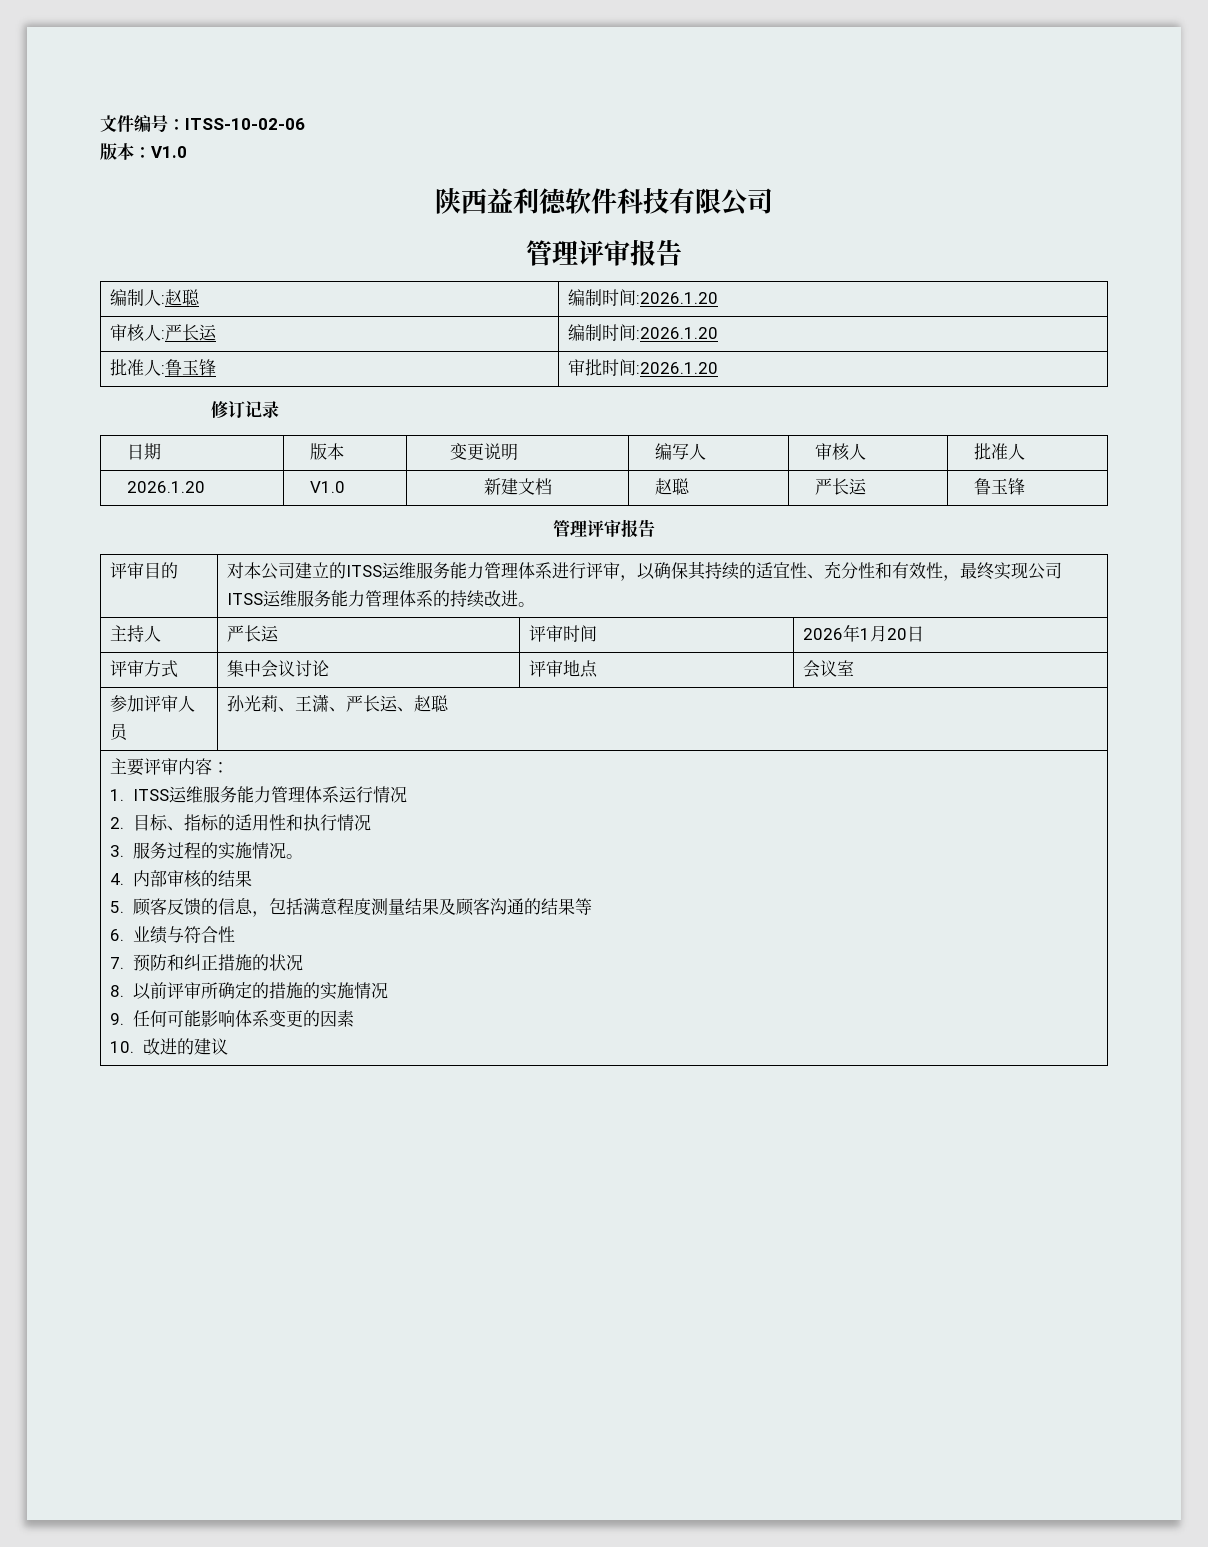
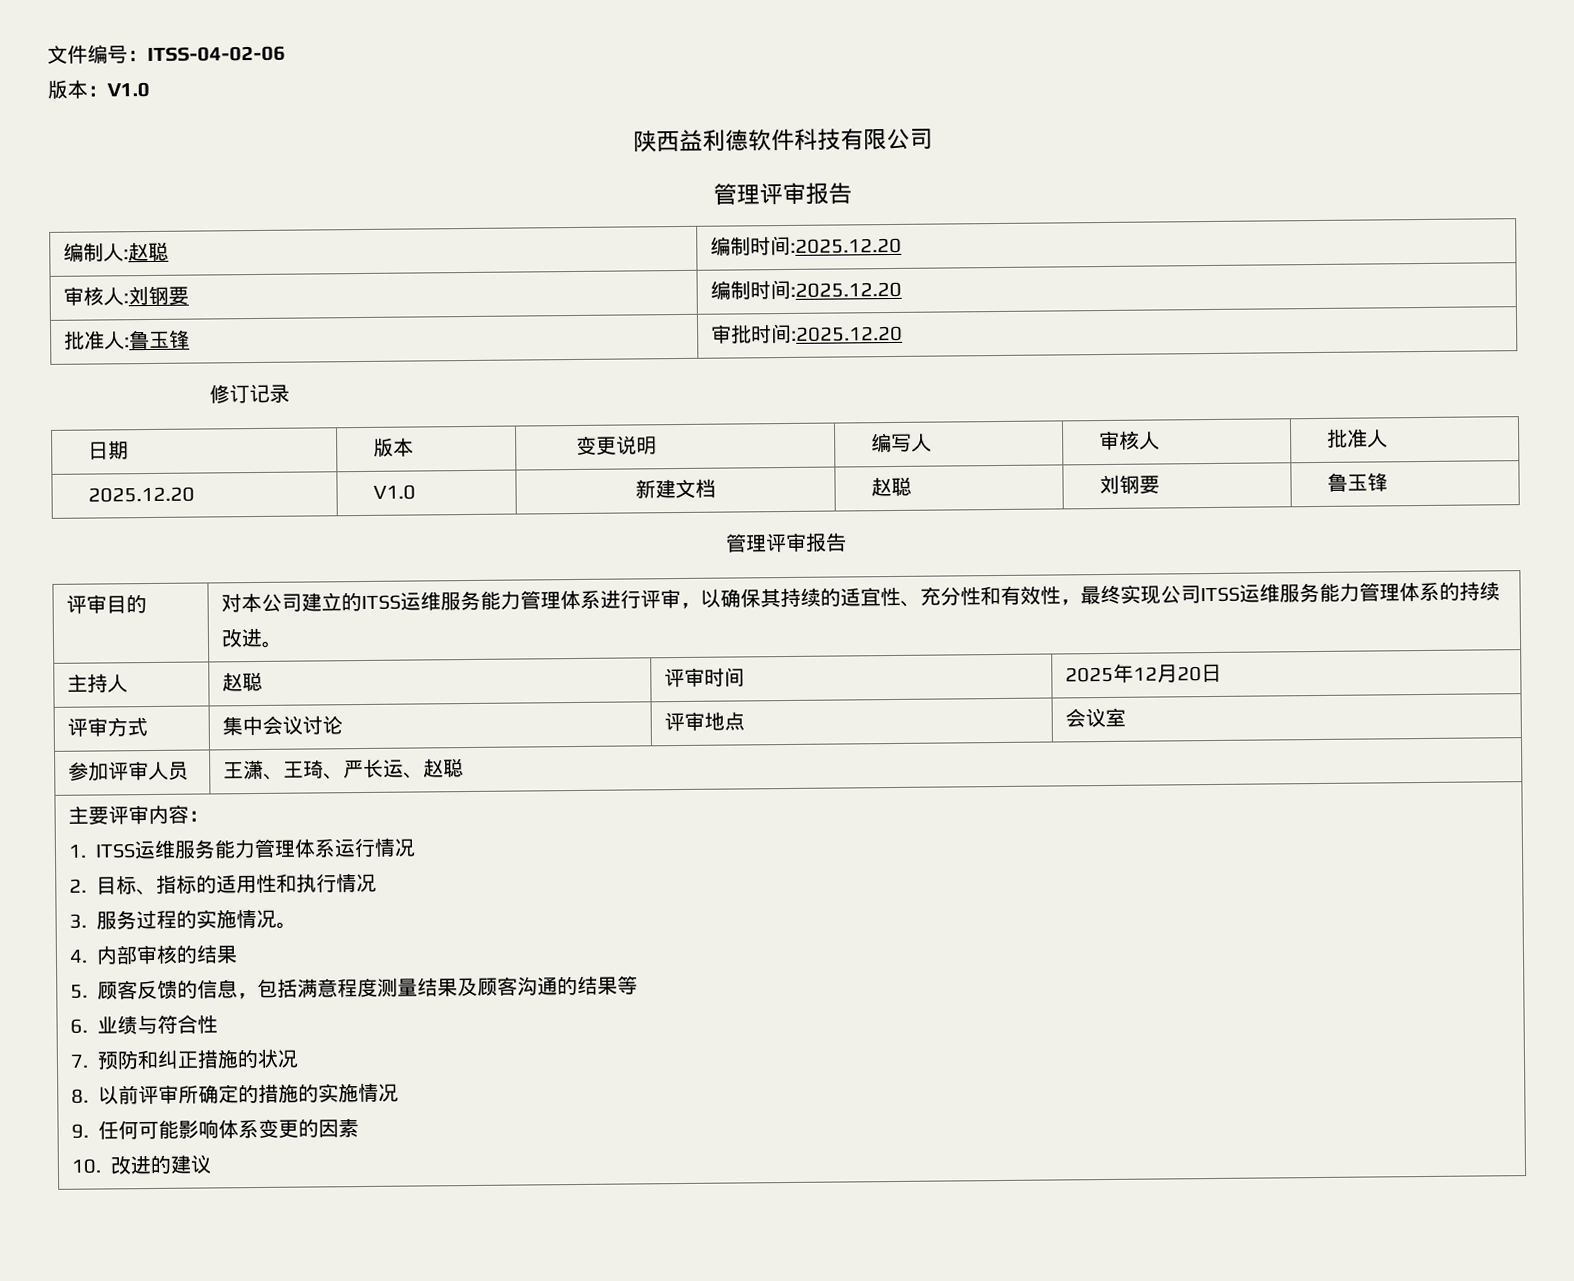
[185,118,305,130] ITSS-10-02-06 -> [147,45,286,63] ITSS-04-02-06
[636,292,719,304] :2026.1.20 -> [789,237,902,254] :2025.12.20
[165,324,218,341] [568,324,719,341] 严长运 | 编制时间:2026.1.20 -> [127,285,189,306] [709,279,902,300] 刘钢要 | 编制时间:2025.12.20
[636,362,719,374] :2026.1.20 -> [790,325,903,342] :2025.12.20
[126,481,205,493] 2026.1.20 -> [88,486,196,503] 2025.12.20
[814,478,867,495] 严长运 -> [1099,474,1161,495] 刘钢要
[227,625,280,642] 严长运 -> [221,671,263,692] 赵聪
[803,624,871,642] 2026年1 -> [1064,663,1158,683] 2025年12
[227,694,330,712] 孙光莉、王潇 -> [222,759,324,780] 王潇、王琦

